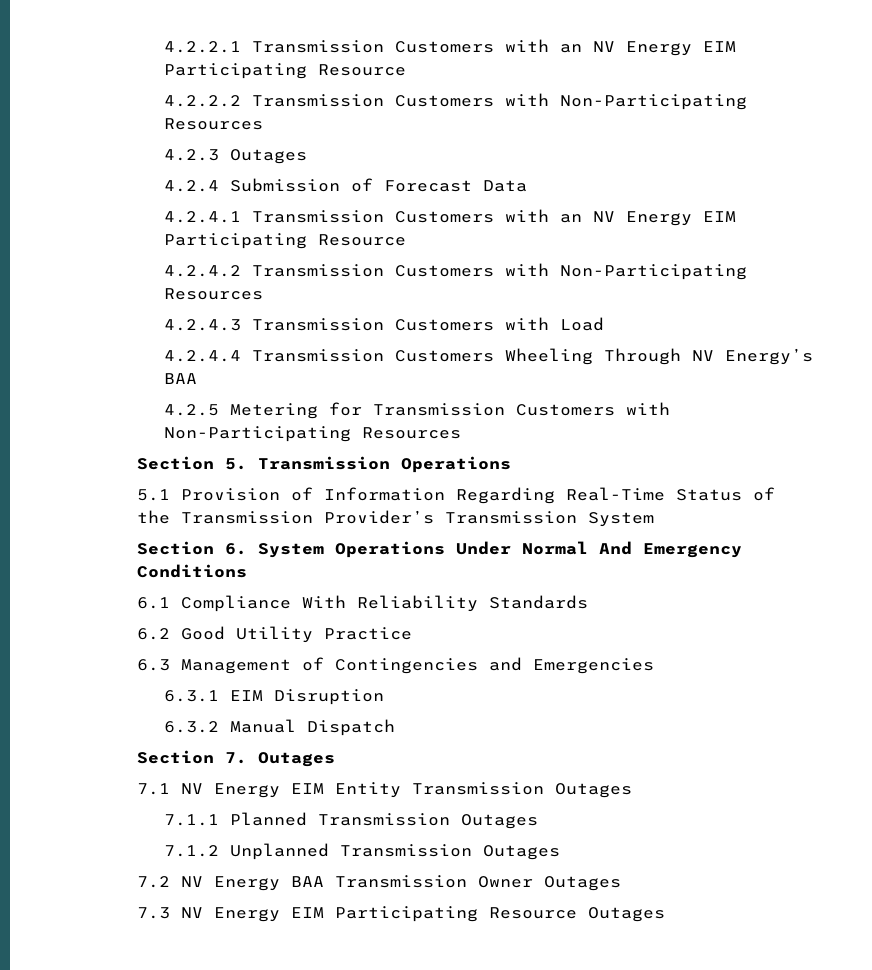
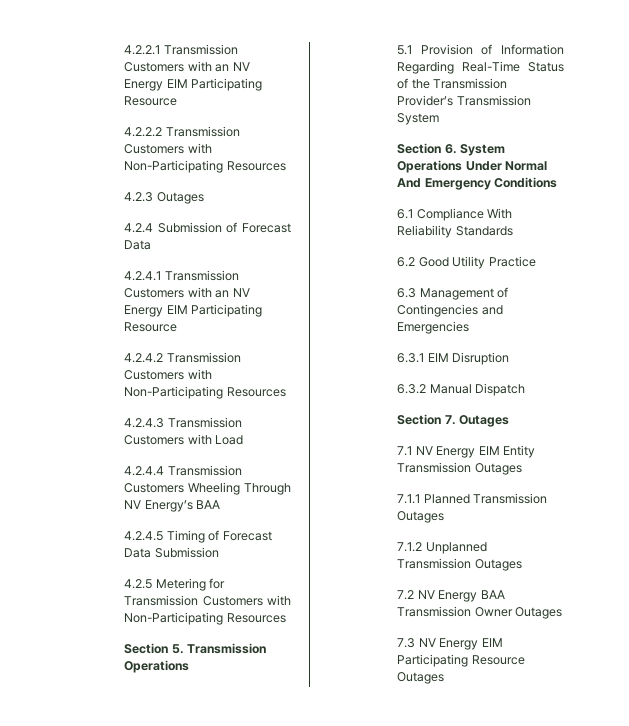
(198, 378) none -> [124,530,272,543] [124,547,219,558] // 4.2.4.5 Timing of Forecast Data Submission

